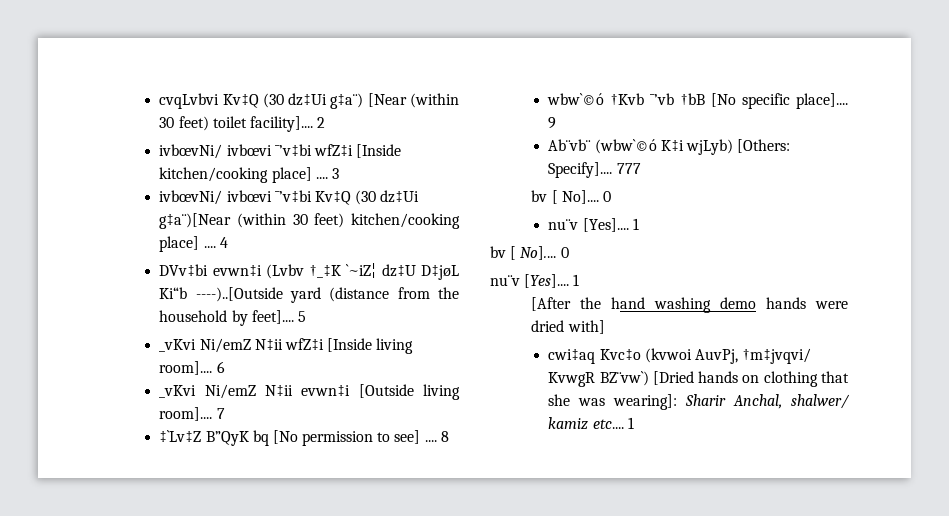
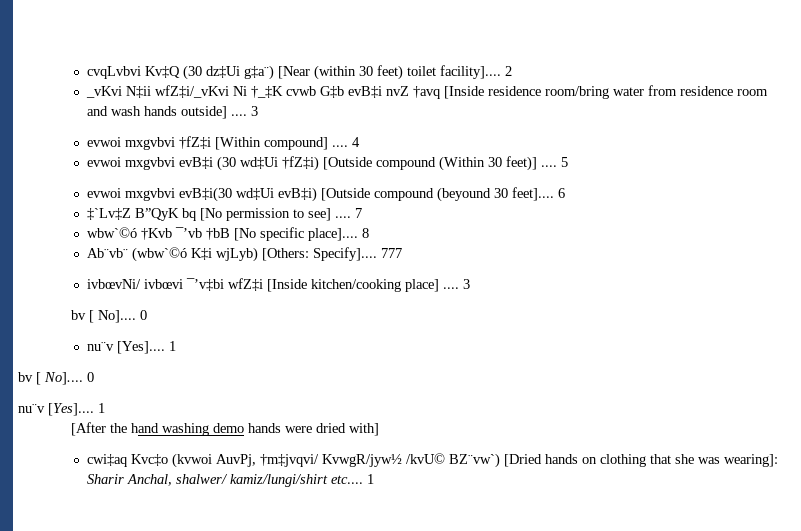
(326, 122) none -> [86,85,769,99] [87,106,259,119] [87,136,361,150] [87,156,569,171] [87,187,566,202] [87,208,363,221] [87,227,370,241] [87,247,403,262] // _vKvi N‡ii wfZ‡i/_vKvi Ni †_‡K cvwb G‡b evB‡i nvZ †avq [Inside residence room/bring water from residence room and wash hands outside] .... 3 // evwoi mxgvbvi †fZ‡i [Within compound] .... 4 // evwoi mxgvbvi evB‡i (30 wd‡Ui †fZ‡i) [Outside compound (Within 30 feet)] .... 5 // evwoi mxgvbvi evB‡i(30 wd‡Ui evB‡i) [Outside compound (beyound 30 feet].... 6 // ‡`Lv‡Z B”QyK bq [No permission to see] .... 7 // wbw`©ó †Kvb ¯’vb †bB [No specific place].... 8 // Ab¨vb¨ (wbw`©ó K‡i wjLyb) [Others: Specify].... 777
[159,190,420,205] [159,213,460,229] [159,236,228,252] [159,263,459,280] [159,287,460,303] [159,310,306,326] [159,338,414,354] [159,361,225,375] [159,384,461,400] [159,407,225,421] [159,430,449,446] [547,93,848,109] [548,117,557,129] [548,139,791,155] [548,162,641,178] // ivbœvNi/ ivbœvi ¯’v‡bi Kv‡Q (30 dz‡Ui g‡a¨)[Near (within 30 feet) kitchen/cooking place] .... 4 // DVv‡bi evwn‡i (Lvbv †_‡K `~iZ¦ dz‡U D‡jøL Ki“b ----)..[Outside yard (distance from the household by feet].... 5 // _vKvi Ni/emZ N‡ii wfZ‡i [Inside living room].... 6 // _vKvi Ni/emZ N‡ii evwn‡i [Outside living room].... 7 // ‡`Lv‡Z B”QyK bq [No permission to see] .... 8 // wbw`©ó †Kvb ¯’vb †bB [No specific place].... 9 // Ab¨vb¨ (wbw`©ó K‡i wjLyb) [Others: Specify].... 777 -> (471, 284) none
[548,372,596,387] KvwgR -> [322,453,446,467] KvwgR/jyw½ /kvU©
[548,417,589,430] kamiz -> [230,474,329,487] kamiz/lungi/shirt

